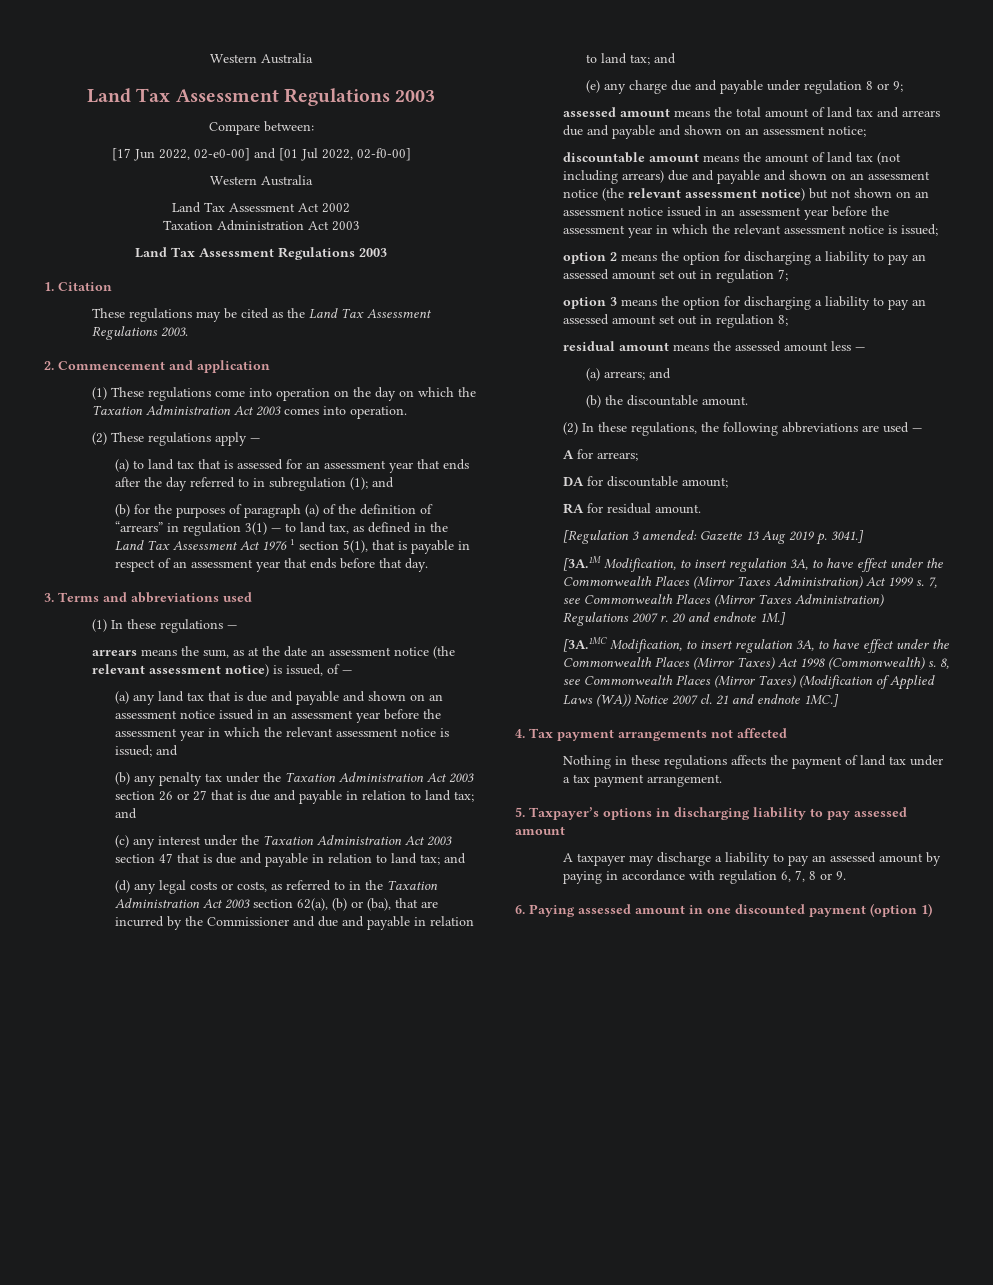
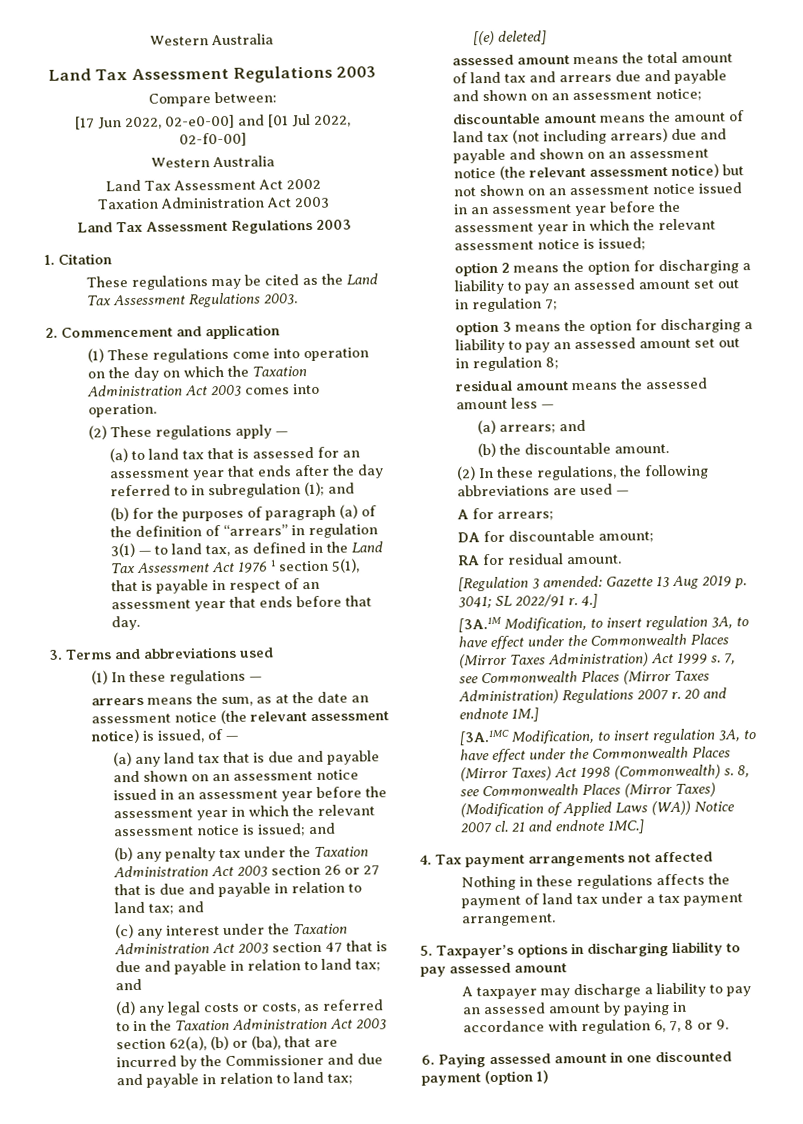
[654,53,677,64] [586,80,904,94] and // (e) any charge due and payable under regulation 8 or 9; -> [472,30,547,46] // [(e) deleted]
[830,530,864,543] 3041.] -> [457,593,598,609] 3041; SL 2022/91 r. 4.]

